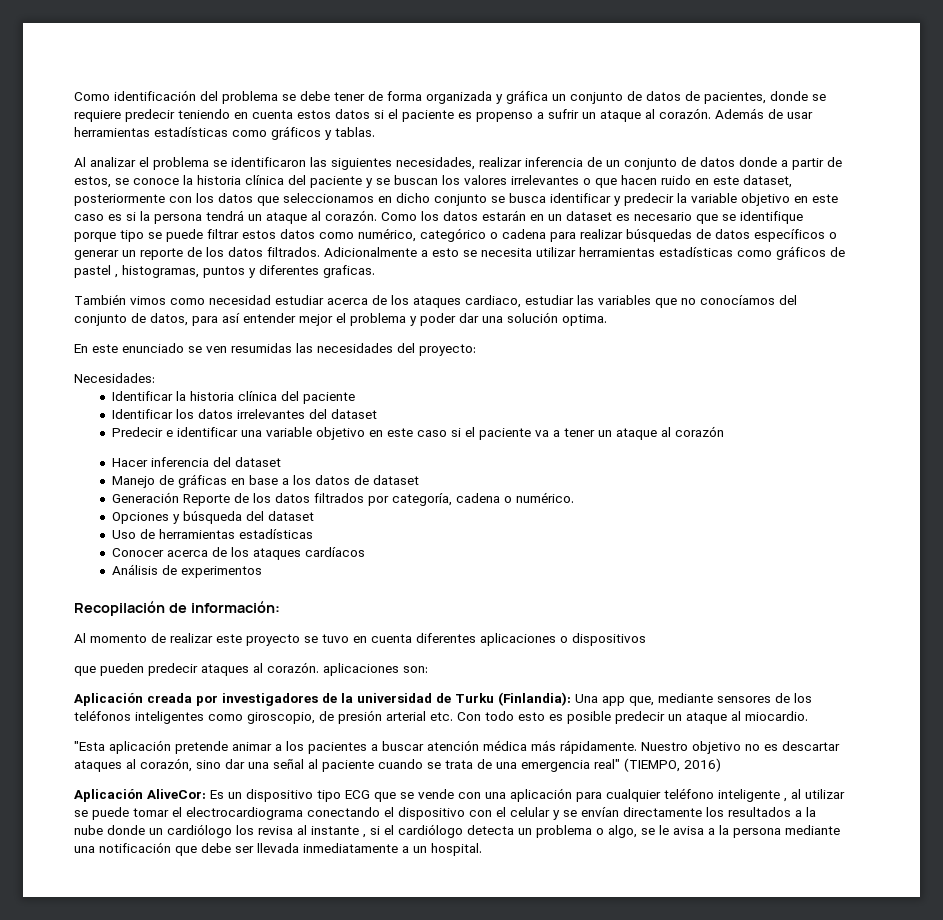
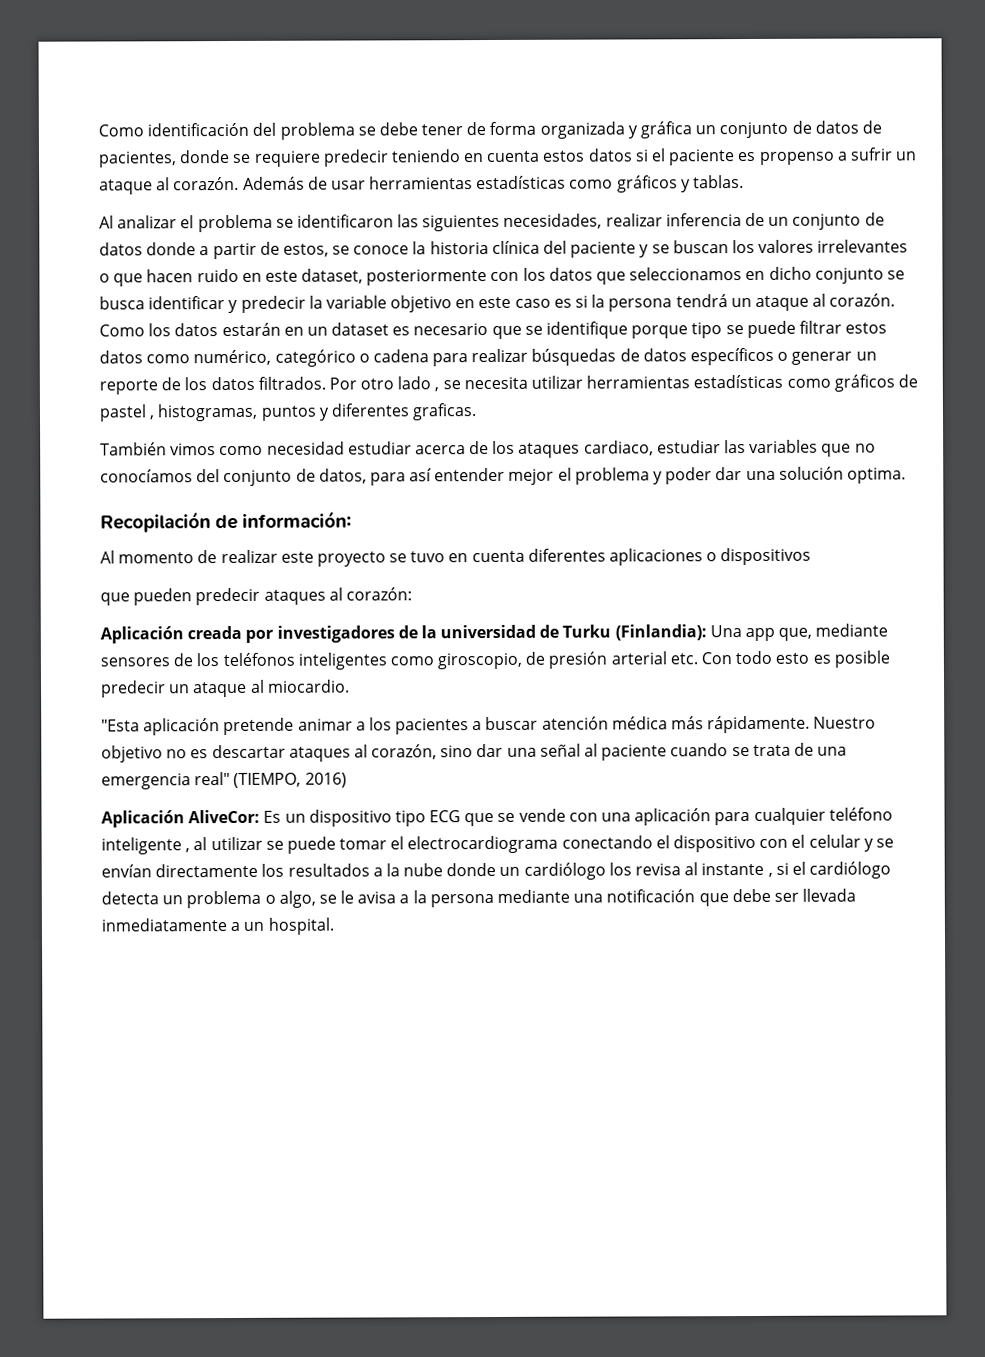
[324,247,459,257] Adicionalmente a esto -> [328,376,440,392] Por otro lado ,
[74,343,476,356] [74,373,155,383] [111,391,355,404] [111,409,377,419] [111,426,724,440] [111,457,281,467] [111,474,419,488] [111,492,574,506] [111,511,314,524] [111,529,313,539] [111,547,365,560] [111,564,262,578] // En este enunciado se ven resumidas las necesidades del proyecto: // Necesidades: // Identificar la historia clínica del paciente // Identificar los datos irrelevantes del dataset // Predecir e identificar una variable objetivo en este caso si el paciente va a tener un ataque al corazón // Hacer inferencia del dataset // Manejo de gráficas en base a los datos de dataset // Generación Reporte de los datos filtrados por categoría, cadena o numérico. // Opciones y búsqueda del dataset // Uso de herramientas estadísticas // Conocer acerca de los ataques cardíacos // Análisis de experimentos -> (906, 475) none
[267,662,428,676] corazón. aplicaciones son: -> [345,587,412,601] corazón:

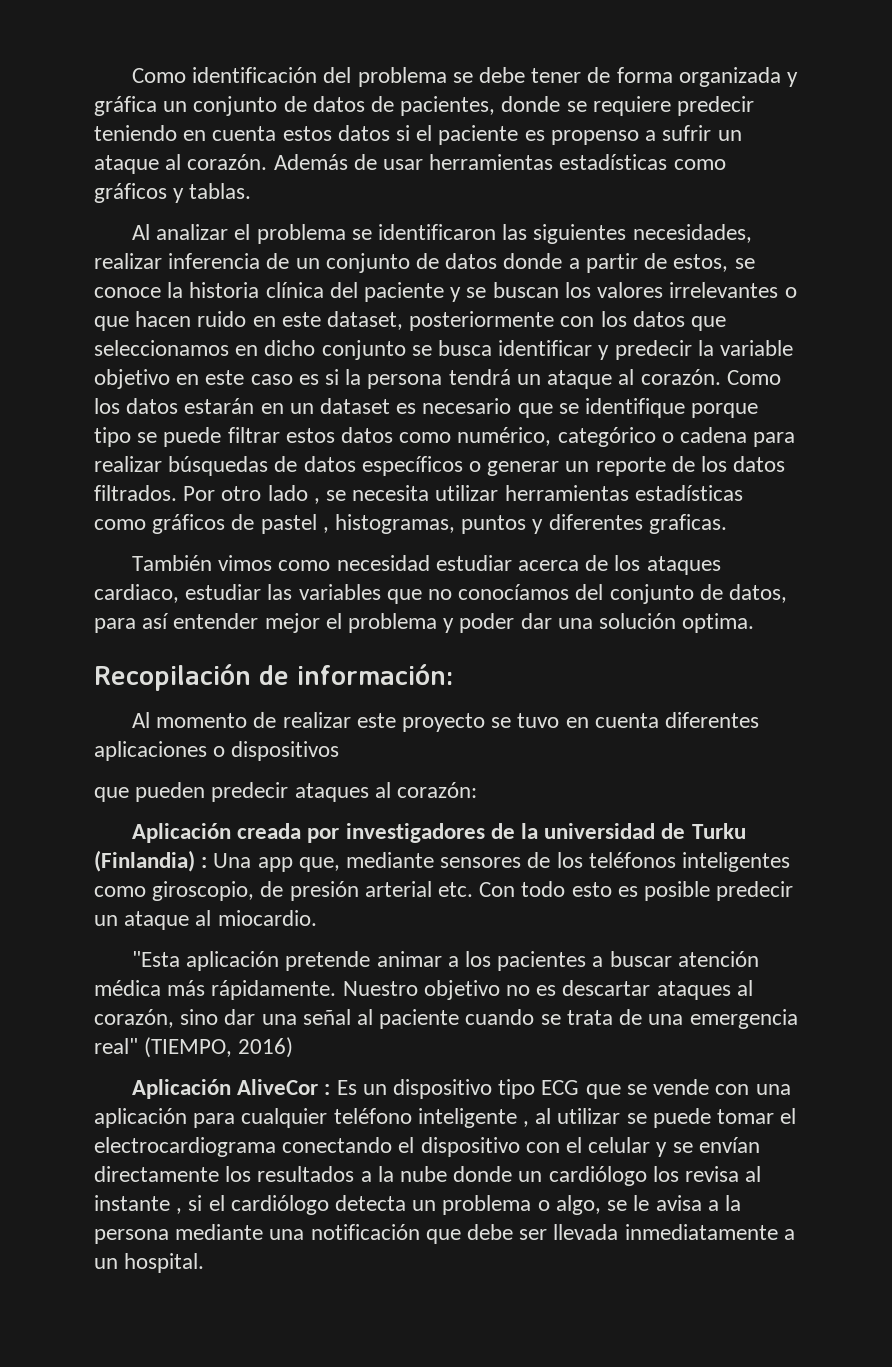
[614,624,707,641] (Finlandia): -> [94,850,208,872] (Finlandia) :
[188,809,261,824] AliveCor: -> [237,1079,331,1095] AliveCor :

